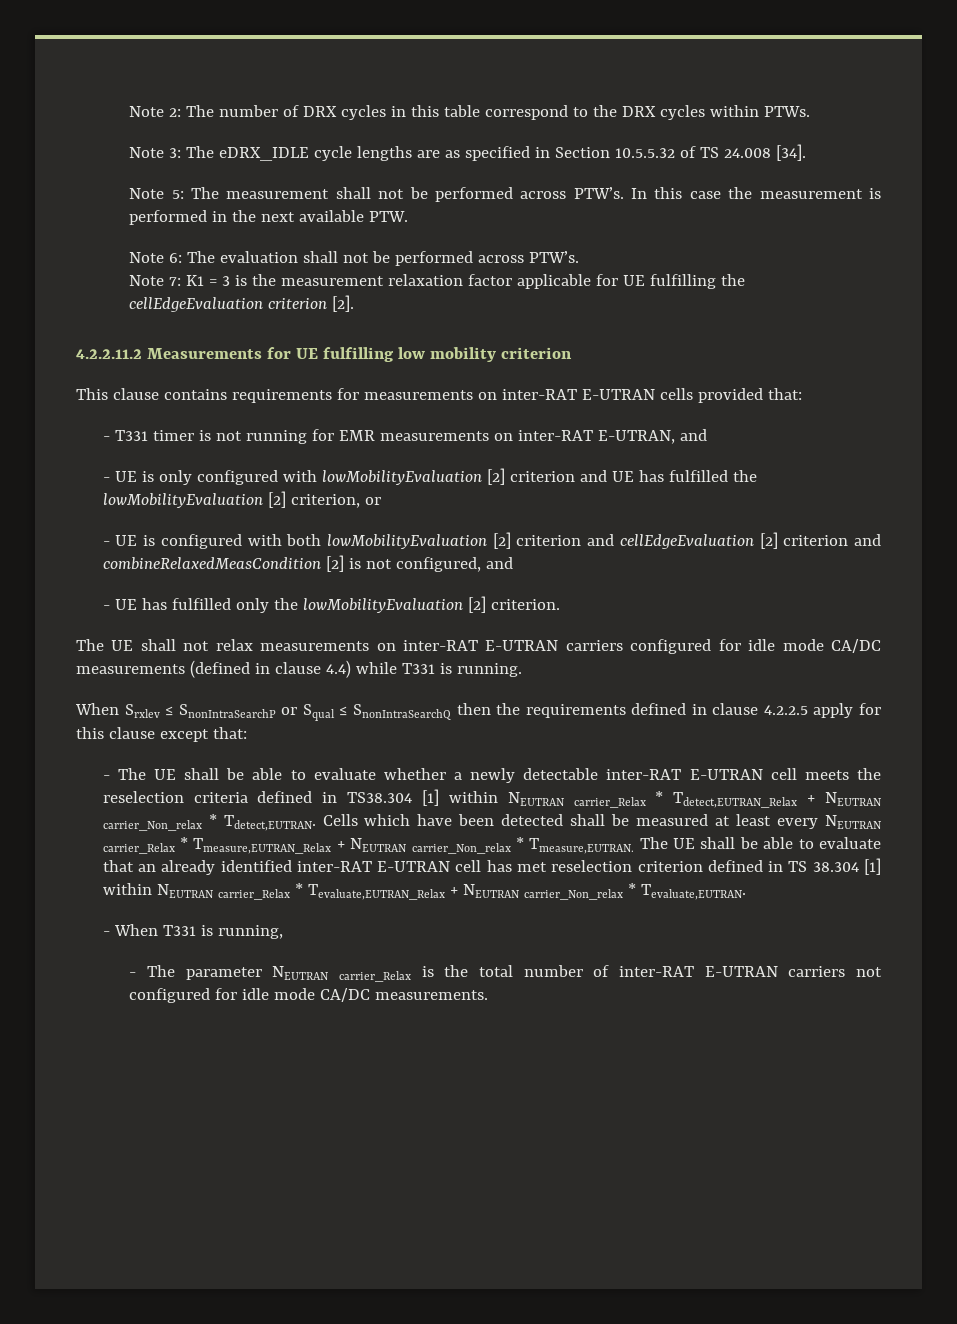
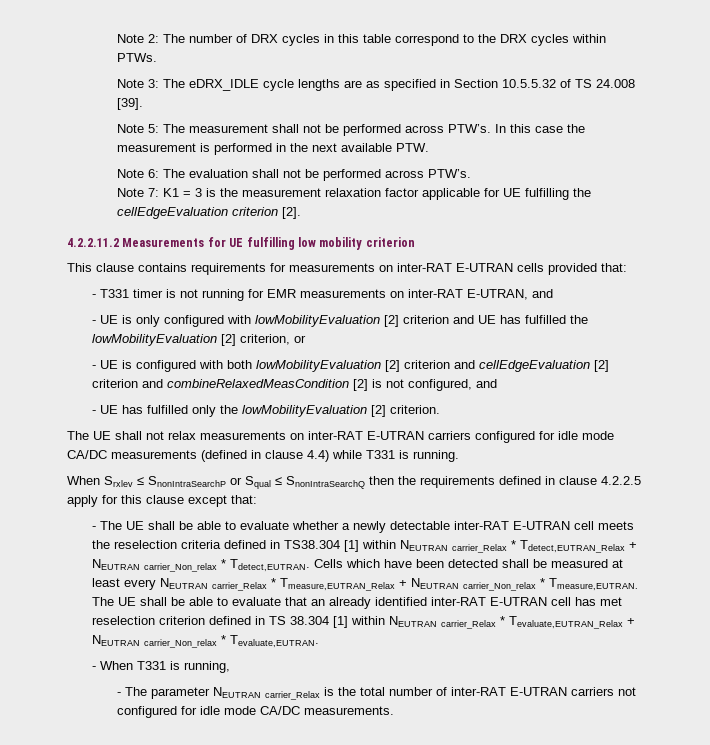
[776,144,807,161] [34]. -> [117,98,144,110] [39].

